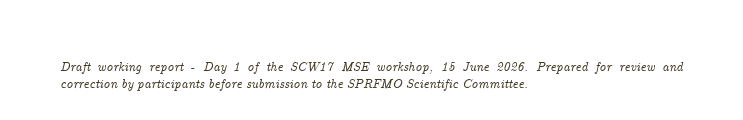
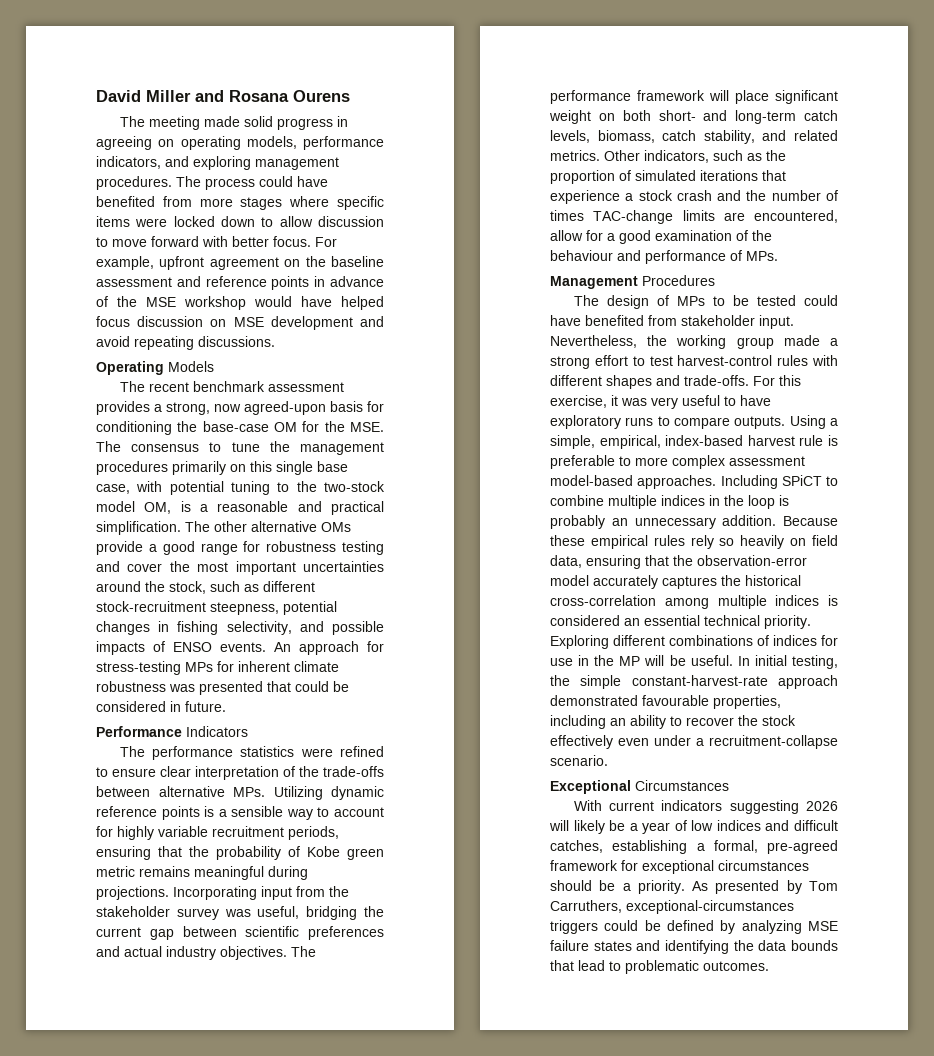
[60,62,684,74] [60,79,528,91] Draft working report - Day 1 of the SCW17 MSE workshop, 15 June 2026. Prepared for review and correction by participants before submission to the SPRFMO Scientific Committee. -> [96,90,350,102] [119,116,348,130] [96,136,384,150] [96,156,339,170] [96,176,328,190] [96,196,384,210] [96,216,384,227] [96,236,337,247] [96,256,384,270] [96,276,384,290] [96,296,384,310] [96,316,384,330] [96,336,275,350] [96,361,214,375] [119,381,344,392] [96,401,384,415] [96,421,384,435] [96,441,384,455] [96,461,348,475] [96,481,385,495] [96,501,384,515] [96,521,351,535] [96,541,384,555] [96,561,384,575] [96,581,315,594] [96,601,337,615] [96,621,384,635] [96,641,384,655] [96,661,339,675] [96,681,349,695] [96,701,226,712] [96,726,248,737] [119,746,385,760] [96,766,384,780] [96,786,384,800] [96,806,385,820] [96,826,339,840] [96,846,384,860] [96,866,308,880] [96,886,349,900] [96,906,385,920] [96,926,384,940] [96,946,316,960] [550,90,838,104] [549,110,838,124] [550,130,838,144] [550,150,786,163] [550,170,786,184] [550,190,838,204] [550,210,838,224] [550,230,772,244] [550,250,778,264] [550,275,715,289] [573,295,838,309] [550,315,794,329] [550,335,838,349] [550,355,838,369] [550,375,801,389] [550,395,771,409] [550,415,838,429] [550,435,838,449] [550,455,805,469] [550,475,838,489] [550,495,789,509] [550,515,838,529] [550,535,838,549] [550,555,807,569] [550,575,801,589] [550,595,838,609] [550,615,811,629] [550,635,838,649] [550,655,838,669] [550,675,838,689] [550,695,781,709] [550,715,796,729] [550,735,838,749] [550,755,608,766] [550,780,729,794] [573,800,838,814] [549,820,838,834] [550,840,838,854] [550,860,809,874] [550,880,838,894] [550,900,794,914] [550,920,838,934] [550,940,838,954] [550,960,769,974] David Miller and Rosana Ourens // The meeting made solid progress in agreeing on operating models, performance indicators, and exploring management procedures. The process could have benefited from more stages where specific items were locked down to allow discussion to move forward with better focus. For example, upfront agreement on the baseline assessment and reference points in advance of the MSE workshop would have helped focus discussion on MSE development and avoid repeating discussions. // Operating Models // The recent benchmark assessment provides a strong, now agreed-upon basis for conditioning the base-case OM for the MSE. The consensus to tune the management procedures primarily on this single base case, with potential tuning to the two-stock model OM, is a reasonable and practical simplification. The other alternative OMs provide a good range for robustness testing and cover the most important uncertainties around the stock, such as different stock-recruitment steepness, potential changes in fishing selectivity, and possible impacts of ENSO events. An approach for stress-testing MPs for inherent climate robustness was presented that could be considered in future. // Performance Indicators // The performance statistics were refined to ensure clear interpretation of the trade-offs between alternative MPs. Utilizing dynamic reference points is a sensible way to account for highly variable recruitment periods, ensuring that the probability of Kobe green metric remains meaningful during projections. Incorporating input from the stakeholder survey was useful, bridging the current gap between scientific preferences and actual industry objectives. The performance framework will place significant weight on both short- and long-term catch levels, biomass, catch stability, and related metrics. Other indicators, such as the proportion of simulated iterations that experience a stock crash and the number of times TAC-change limits are encountered, allow for a good examination of the behaviour and performance of MPs. // Management Procedures // The design of MPs to be tested could have benefited from stakeholder input. Nevertheless, the working group made a strong effort to test harvest-control rules with different shapes and trade-offs. For this exercise, it was very useful to have exploratory runs to compare outputs. Using a simple, empirical, index-based harvest rule is preferable to more complex assessment model-based approaches. Including SPiCT to combine multiple indices in the loop is probably an unnecessary addition. Because these empirical rules rely so heavily on field data, ensuring that the observation-error model accurately captures the historical cross-correlation among multiple indices is considered an essential technical priority. Exploring different combinations of indices for use in the MP will be useful. In initial testing, the simple constant-harvest-rate approach demonstrated favourable properties, including an ability to recover the stock effectively even under a recruitment-collapse scenario. // Exceptional Circumstances // With current indicators suggesting 2026 will likely be a year of low indices and difficult catches, establishing a formal, pre-agreed framework for exceptional circumstances should be a priority. As presented by Tom Carruthers, exceptional-circumstances triggers could be defined by analyzing MSE failure states and identifying the data bounds that lead to problematic outcomes.

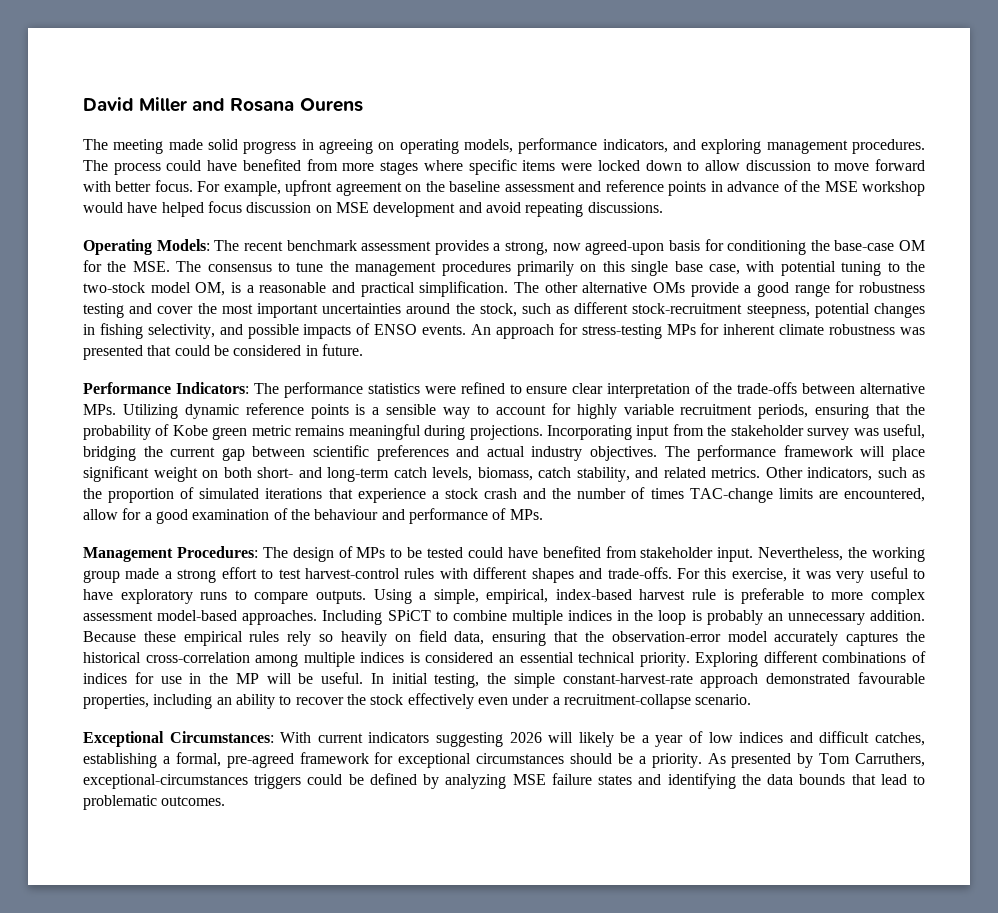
[168,361,214,372] Models // -> [156,239,210,251] Models:
[186,726,248,737] Indicators // -> [175,382,249,394] Indicators:
[642,275,715,286] Procedures // -> [176,546,258,558] Procedures:
[635,780,729,791] Circumstances // -> [169,731,274,743] Circumstances:

